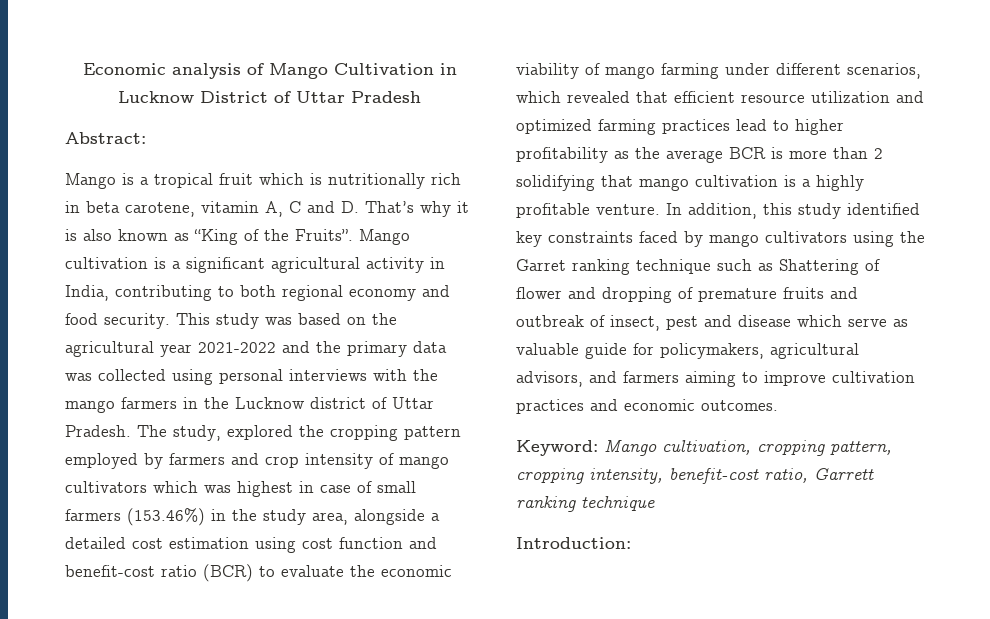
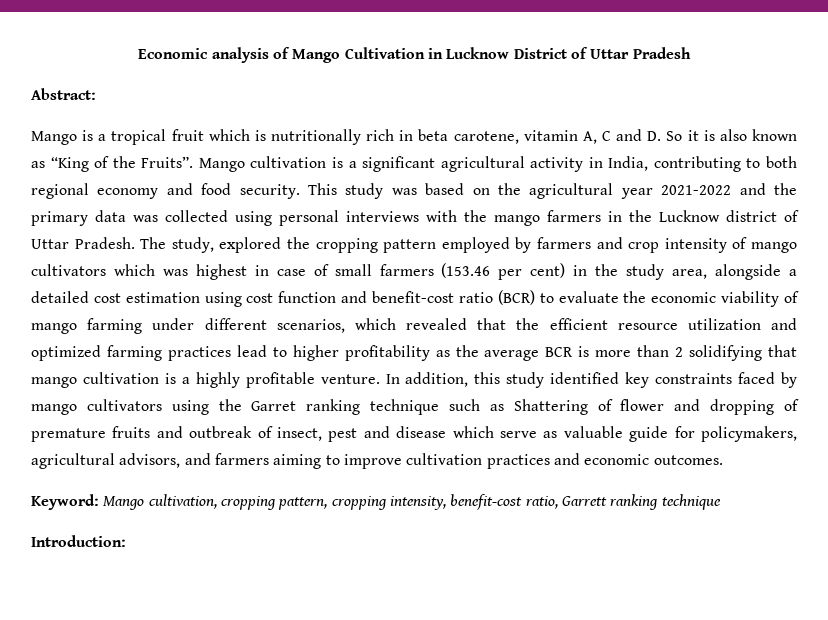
[365,201,451,217] That’s why -> [666,131,683,141] So
[127,508,205,526] (153.46%) -> [441,263,566,280] (153.46 per cent)
(668, 97) none -> [516,318,540,330] the

